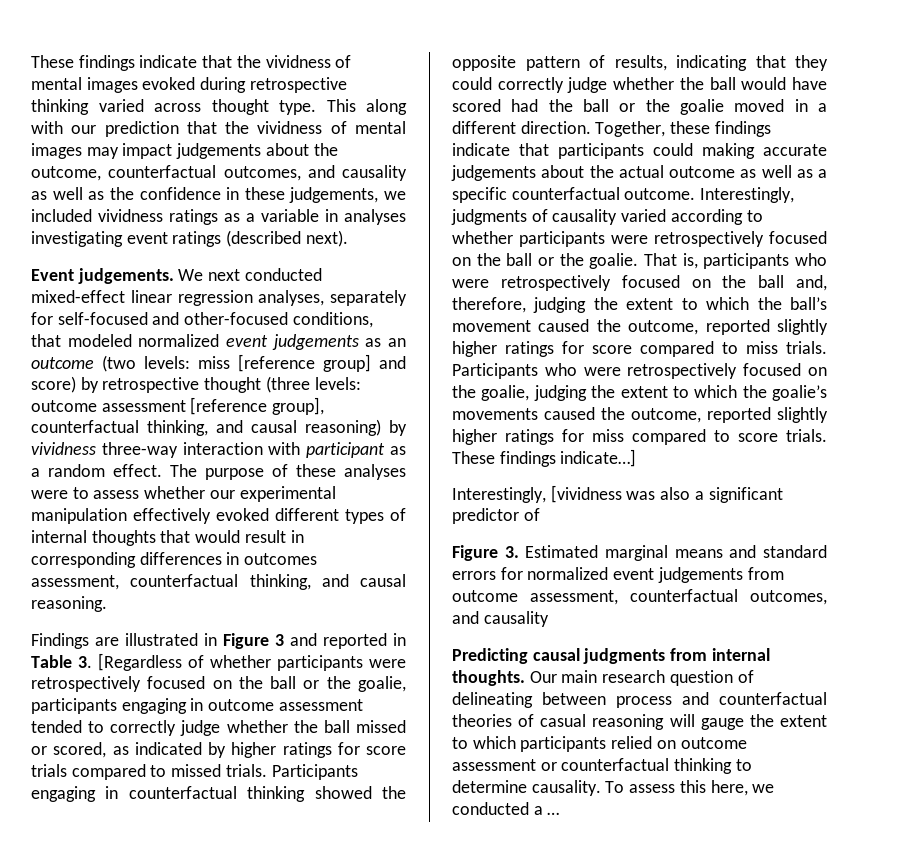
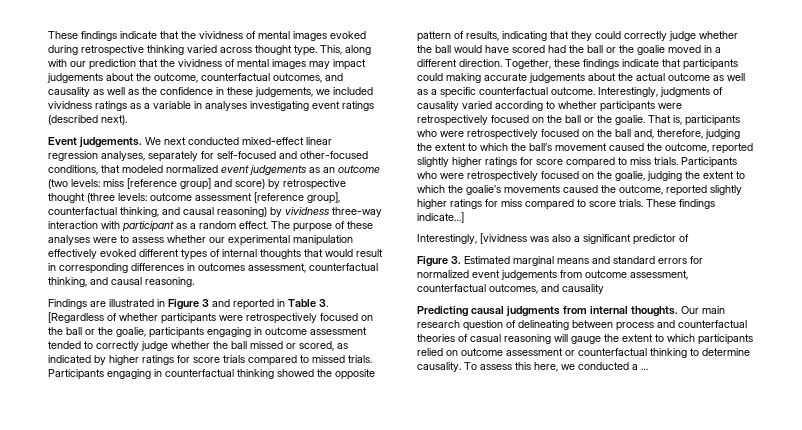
[326,99,356,112] This -> [320,45,342,55] This,

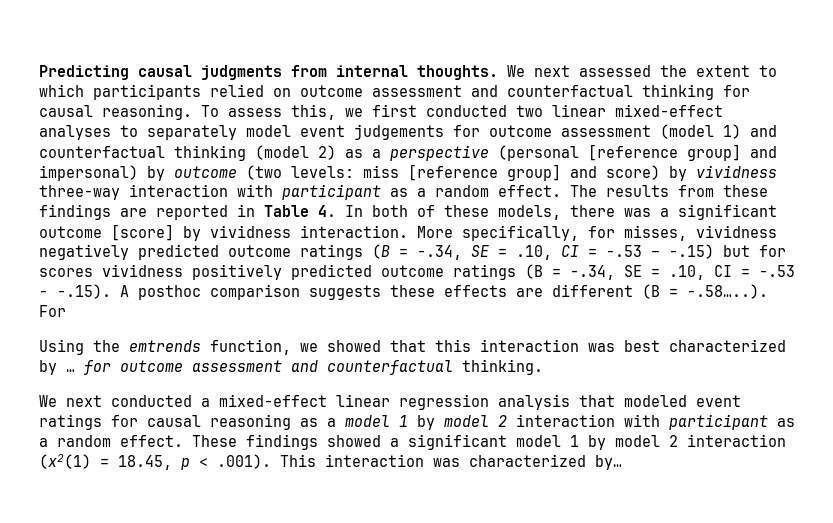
[48,31,366,41] [48,45,371,56] [48,59,366,70] [47,73,343,83] [48,87,373,97] [48,101,374,111] [48,115,127,125] [48,137,332,148] [48,151,368,162] [48,165,335,175] These findings indicate that the vividness of mental images evoked during retrospective thinking varied across thought type. This, along with our prediction that the vividness of mental images may impact judgements about the outcome, counterfactual outcomes, and causality as well as the confidence in these judgements, we included vividness ratings as a variable in analyses investigating event ratings (described next). // Event judgements. We next conducted mixed-effect linear regression analyses, separately for self-focused and other-focused conditions, that modeled normalized event judgements as an -> [39,65,777,80] [39,84,750,100] [39,104,723,120] [39,124,777,140] [39,144,777,161] [39,165,165,181] Predicting causal judgments from internal thoughts. We next assessed the extent to which participants relied on outcome assessment and counterfactual thinking for causal reasoning. To assess this, we first conducted two linear mixed-effect analyses to separately model event judgements for outcome assessment (model 1) and counterfactual thinking (model 2) as a perspective (personal [reference group] and impersonal) by
[283,179,346,190] [48,192,340,204] [48,207,282,217] retrospective thought (three levels: outcome assessment [reference group], counterfactual thinking, and causal reasoning) by -> (687, 173) none
[293,221,373,232] [48,235,353,246] [48,249,383,260] [48,263,378,274] [48,277,194,287] [48,299,328,310] [48,312,373,324] [48,327,367,338] [48,341,348,351] [48,355,372,366] [48,369,375,380] [417,31,738,42] [417,45,721,55] [417,59,738,70] [417,73,745,83] [417,87,723,98] [417,101,682,112] [417,115,740,126] [417,129,740,140] [417,143,753,154] [417,157,737,168] [417,171,745,182] [417,185,742,196] [417,199,715,210] [417,212,464,223] [417,233,689,245] [417,256,703,267] [417,270,688,280] [417,284,604,294] [417,306,725,317] [417,320,747,331] [417,334,753,345] [417,348,750,358] [417,362,648,372] purpose of these analyses were to assess whether our experimental manipulation effectively evoked different types of internal thoughts that would result in corresponding differences in outcomes assessment, counterfactual thinking, and causal reasoning. // Findings are illustrated in Figure 3 and reported in Table 3. [Regardless of whether participants were retrospectively focused on the ball or the goalie, participants engaging in outcome assessment tended to correctly judge whether the ball missed or scored, as indicated by higher ratings for score trials compared to missed trials. Participants engaging in counterfactual thinking showed the opposite pattern of results, indicating that they could correctly judge whether the ball would have scored had the ball or the goalie moved in a different direction. Together, these findings indicate that participants could making accurate judgements about the actual outcome as well as a specific counterfactual outcome. Interestingly, judgments of causality varied according to whether participants were retrospectively focused on the ball or the goalie. That is, participants who were retrospectively focused on the ball and, therefore, judging the extent to which the ball’s movement caused the outcome, reported slightly higher ratings for score compared to miss trials. Participants who were retrospectively focused on the goalie, judging the extent to which the goalie’s movements caused the outcome, reported slightly higher ratings for miss compared to score trials. These findings indicate…] // Interestingly, [vividness was also a significant predictor of // Figure 3. Estimated marginal means and standard errors for normalized event judgements from outcome assessment, counterfactual outcomes, and causality // Predicting causal judgments from internal thoughts. Our main research question of delineating between process and counterfactual theories of casual reasoning will gauge the extent to which participants relied on outcome assessment or counterfactual thinking to determine causality. To assess this here, we conducted a … -> [606,185,768,197] [39,204,777,220] [39,224,777,241] [39,244,786,260] [39,264,795,280] [39,284,768,300] [39,305,66,317] [39,339,786,355] [39,359,543,375] [39,394,741,410] [39,414,795,430] [39,434,786,450] [39,454,622,470] results from these findings are reported in Table 4. In both of these models, there was a significant outcome [score] by vividness interaction. More specifically, for misses, vividness negatively predicted outcome ratings (B = -.34, SE = .10, CI = -.53 – -.15) but for scores vividness positively predicted outcome ratings (B = -.34, SE = .10, CI = -.53 - -.15). A posthoc comparison suggests these effects are different (B = -.58…..). For // Using the emtrends function, we showed that this interaction was best characterized by … for outcome assessment and counterfactual thinking. // We next conducted a mixed-effect linear regression analysis that modeled event ratings for causal reasoning as a model 1 by model 2 interaction with participant as a random effect. These findings showed a significant model 1 by model 2 interaction (χ2(1) = 18.45, p < .001). This interaction was characterized by…

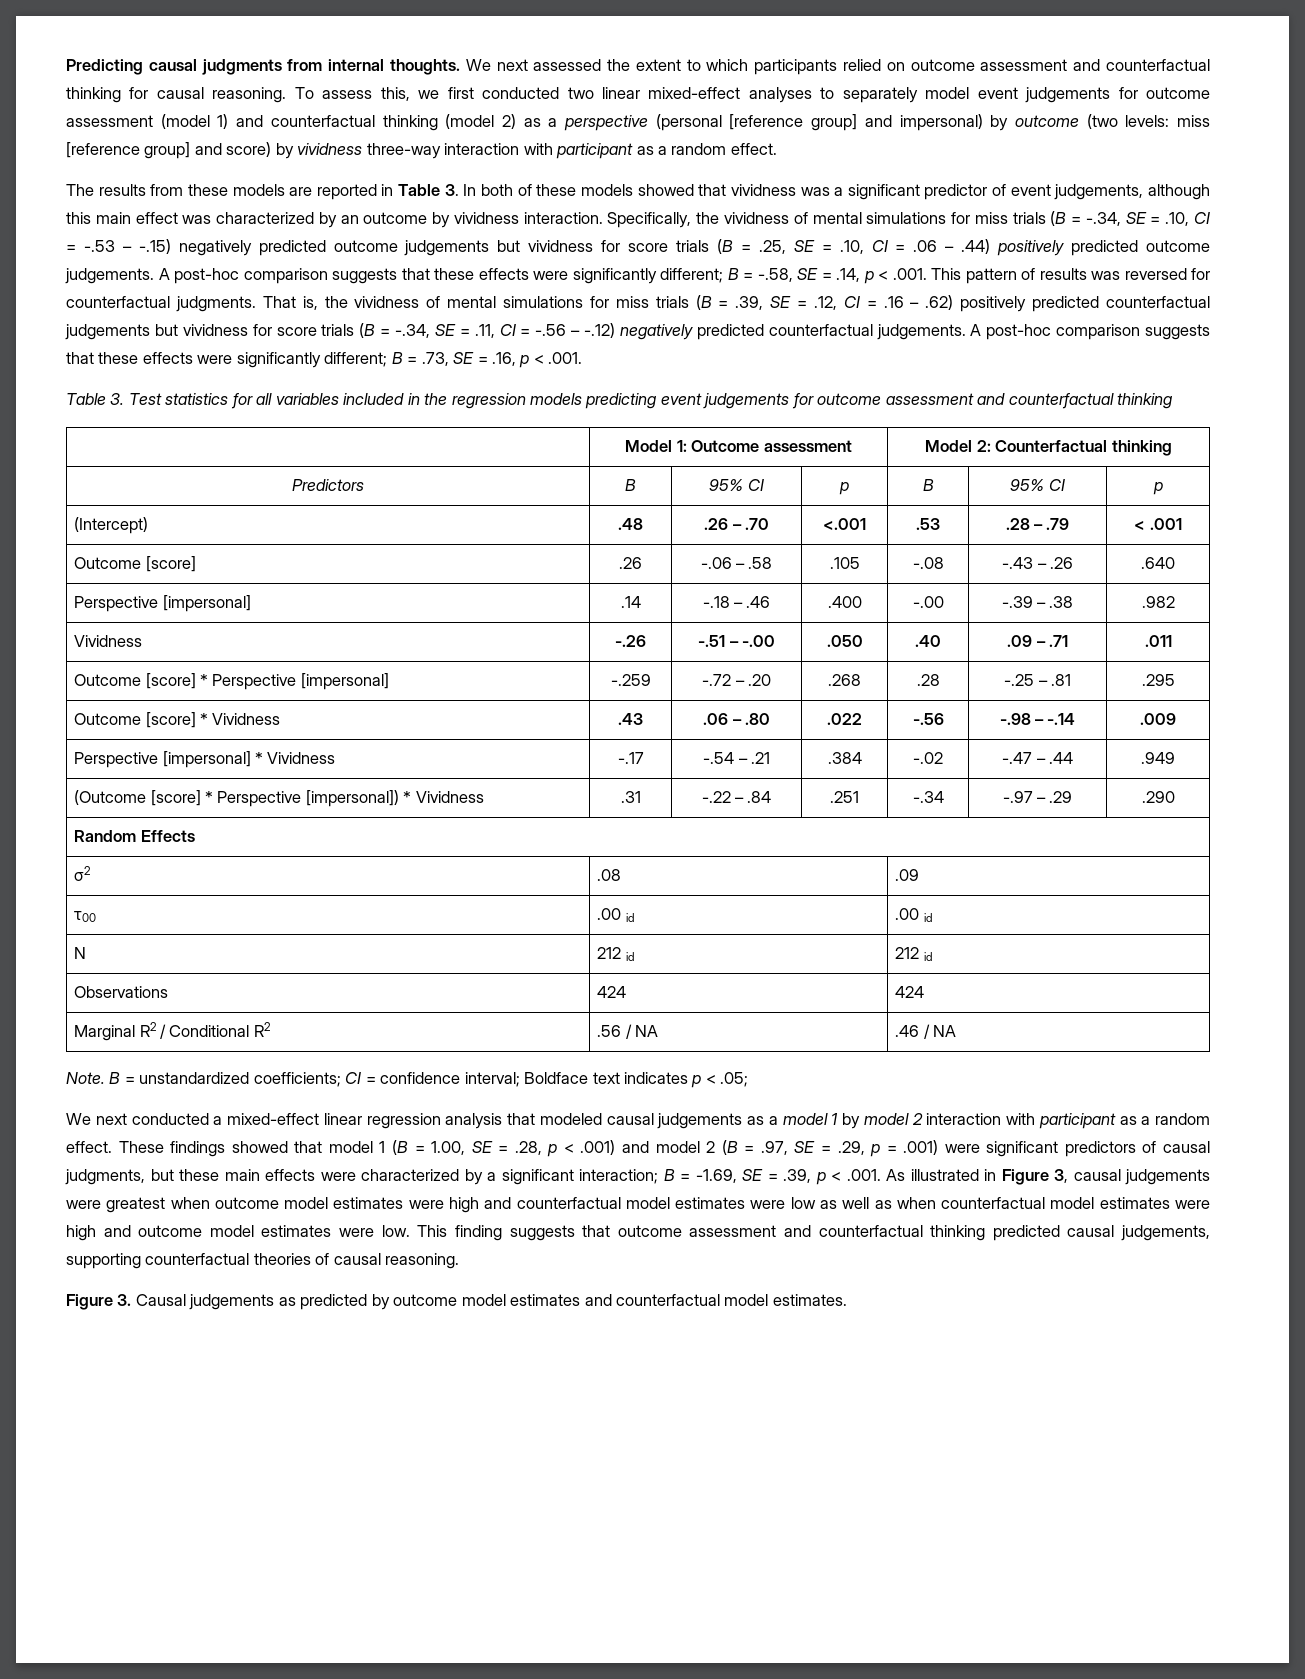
(561, 191) none -> (777, 149) //
[39,204,111,220] findings -> [232,184,285,196] models
[318,205,336,217] 4. -> [444,184,459,196] 3.
[498,204,777,220] [39,224,777,241] [39,244,363,260] models, there was a significant outcome [score] by vividness interaction. More specifically, for misses, vividness negatively predicted outcome ratings -> [580,184,1210,200] [66,212,1046,228] models showed that vividness was a significant predictor of event judgements, although this main effect was characterized by an outcome by vividness interaction. Specifically, the vividness of mental simulations for miss trials
[723,245,786,257] [39,264,795,280] [39,284,768,300] [39,305,66,317] [39,339,786,355] [39,360,75,375] but for scores vividness positively predicted outcome ratings (B = -.34, SE = .10, CI = -.53 - -.15). A posthoc comparison suggests these effects are different (B = -.58…..). For // Using the emtrends function, we showed that this interaction was best characterized by … -> [178,239,1210,256] [65,268,1210,284] [66,295,1210,312] [65,323,1210,340] [66,352,583,368] [66,393,790,409] negatively predicted outcome judgements but vividness for score trials (B = .25, SE = .10, CI = .06 – .44) positively predicted outcome judgements. A post-hoc comparison suggests that these effects were significantly different; B = -.58, SE = .14, p < .001. This pattern of results was reversed for counterfactual judgments. That is, the vividness of mental simulations for miss trials (B = .39, SE = .12, CI = .16 – .62) positively predicted counterfactual judgements but vividness for score trials (B = -.34, SE = .11, CI = -.56 – -.12) negatively predicted counterfactual judgements. A post-hoc comparison suggests that these effects were significantly different; B = .73, SE = .16, p < .001. // Table 3. Test statistics for all variables included in the regression models predicting event judgements
[462,359,543,375] thinking. -> [1117,393,1173,409] [625,440,852,452] [925,440,1172,456] [292,479,364,491] [625,479,636,491] [709,479,764,491] [839,482,849,495] [922,479,934,491] [1010,479,1065,491] [1152,482,1163,495] [74,517,149,534] [618,518,643,530] [704,518,769,530] [823,518,866,530] [916,518,940,530] [1005,518,1070,530] [1134,518,1182,530] [74,556,196,572] [619,557,642,569] [700,557,773,569] [829,557,860,569] [912,557,944,569] [1002,557,1073,569] [1141,557,1175,569] [74,595,251,612] [620,596,641,608] [702,596,771,608] [827,596,862,608] [912,596,944,608] [1001,596,1074,608] [1141,596,1175,608] [74,635,143,647] [615,635,646,647] [698,635,775,647] [826,635,863,647] [915,635,941,647] [1007,635,1068,647] [1144,635,1172,647] [74,673,389,690] [610,674,651,686] [702,674,771,686] [828,674,861,686] [916,674,940,686] [1004,674,1071,686] [1141,674,1175,686] [74,712,281,728] [618,713,643,725] [703,713,770,725] [827,713,862,725] [912,713,944,725] [999,713,1076,725] [1140,713,1176,725] [74,751,336,768] [617,752,644,764] [703,752,770,764] [827,752,862,764] [913,752,943,764] [1002,752,1073,764] [1141,752,1175,764] [74,790,484,807] [620,791,641,803] [701,791,772,803] [830,791,859,803] [912,791,944,803] [1002,791,1073,803] [1141,791,1175,803] [74,830,195,842] [74,866,91,881] [597,869,622,881] [895,869,920,881] [74,911,97,922] [597,908,635,922] [895,908,933,922] [74,947,87,959] [597,947,635,961] [895,947,933,961] [74,986,169,998] [597,986,627,998] [895,986,925,998] [74,1022,270,1041] [597,1024,659,1039] [895,1024,957,1039] [66,1072,749,1088] thinking // | Model 1: Outcome assessment | Model 2: Counterfactual thinking // Predictors | B | 95% CI | p | B | 95% CI | p // (Intercept) | .48 | .26 – .70 | <.001 | .53 | .28 – .79 | < .001 // Outcome [score] | .26 | -.06 – .58 | .105 | -.08 | -.43 – .26 | .640 // Perspective [impersonal] | .14 | -.18 – .46 | .400 | -.00 | -.39 – .38 | .982 // Vividness | -.26 | -.51 – -.00 | .050 | .40 | .09 – .71 | .011 // Outcome [score] * Perspective [impersonal] | -.259 | -.72 – .20 | .268 | .28 | -.25 – .81 | .295 // Outcome [score] * Vividness | .43 | .06 – .80 | .022 | -.56 | -.98 – -.14 | .009 // Perspective [impersonal] * Vividness | -.17 | -.54 – .21 | .384 | -.02 | -.47 – .44 | .949 // (Outcome [score] * Perspective [impersonal]) * Vividness | .31 | -.22 – .84 | .251 | -.34 | -.97 – .29 | .290 // Random Effects // σ2 | .08 | .09 // τ00 | .00 id | .00 id // N | 212 id | 212 id // Observations | 424 | 424 // Marginal R2 / Conditional R2 | .56 / NA | .46 / NA // Note. B = unstandardized coefficients; CI = confidence interval; Boldface text indicates p < .05;
[696,395,741,407] [39,414,291,430] event ratings for causal reasoning -> [606,1113,743,1129] causal judgements
[390,434,786,450] [39,454,622,470] a significant model 1 by model 2 interaction (χ2(1) = 18.45, p < .001). This interaction was characterized by… -> [294,1140,1210,1157] [65,1169,1210,1185] [66,1197,1211,1213] [66,1225,1210,1241] [66,1253,460,1269] [66,1294,847,1310] that model 1 (B = 1.00, SE = .28, p < .001) and model 2 (B = .97, SE = .29, p = .001) were significant predictors of causal judgments, but these main effects were characterized by a significant interaction; B = -1.69, SE = .39, p < .001. As illustrated in Figure 3, causal judgements were greatest when outcome model estimates were high and counterfactual model estimates were low as well as when counterfactual model estimates were high and outcome model estimates were low. This finding suggests that outcome assessment and counterfactual thinking predicted causal judgements, supporting counterfactual theories of causal reasoning. // Figure 3. Causal judgements as predicted by outcome model estimates and counterfactual model estimates.

